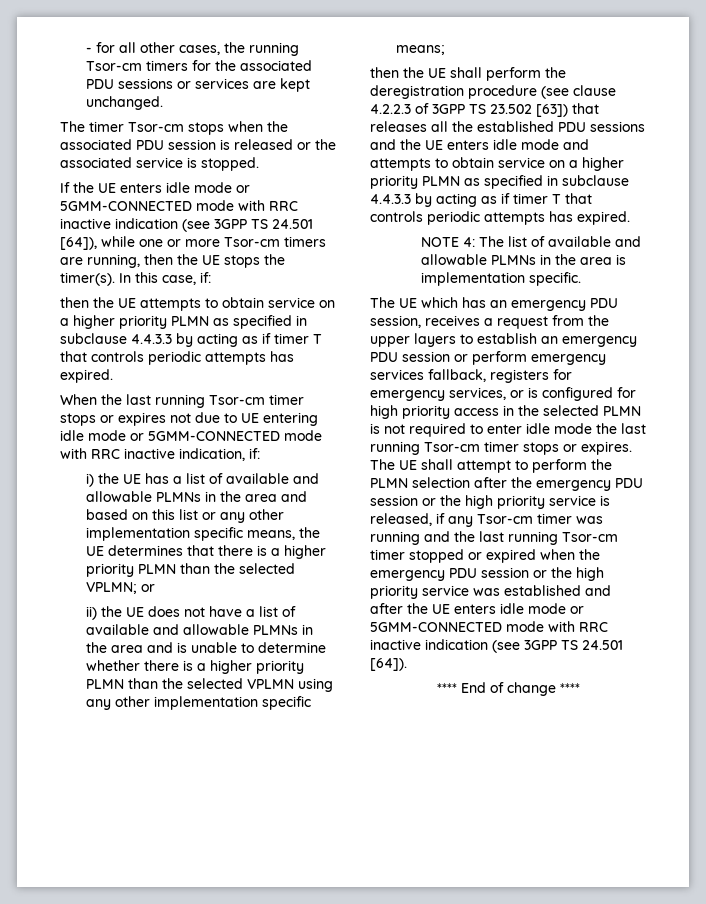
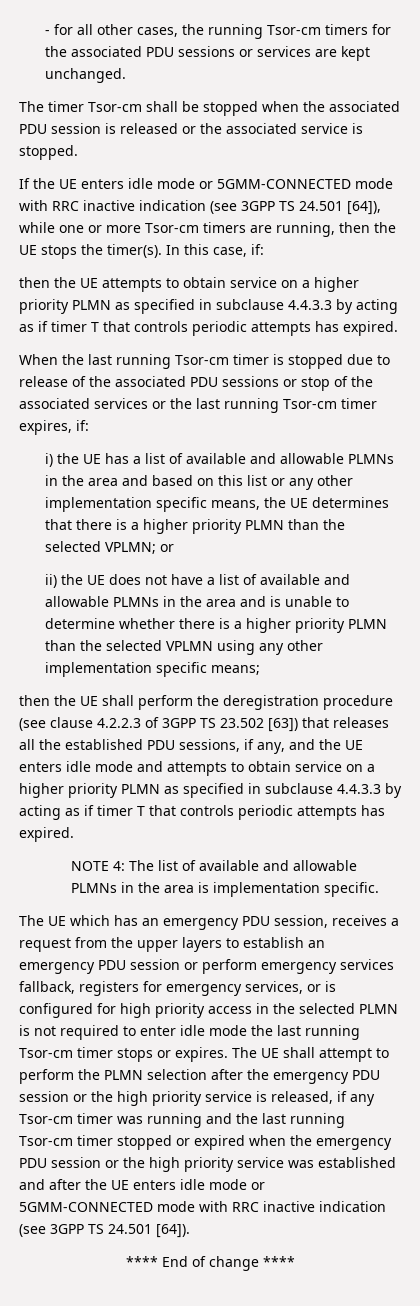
[188,122,224,135] stops -> [146,101,258,116] shall be stopped
[60,412,318,426] [60,430,322,441] [60,448,245,461] stops or expires not due to UE entering idle mode or 5GMM-CONNECTED mode with RRC inactive indication, -> [273,354,390,369] [19,376,373,391] [19,398,377,413] [19,420,72,435] is stopped due to release of the associated PDU sessions or stop of the associated services or the last running Tsor-cm timer expires,
[590,121,645,132] sessions -> [179,739,285,754] sessions, if any,

